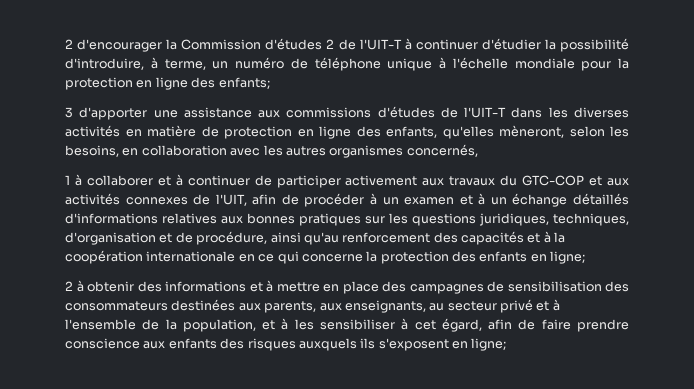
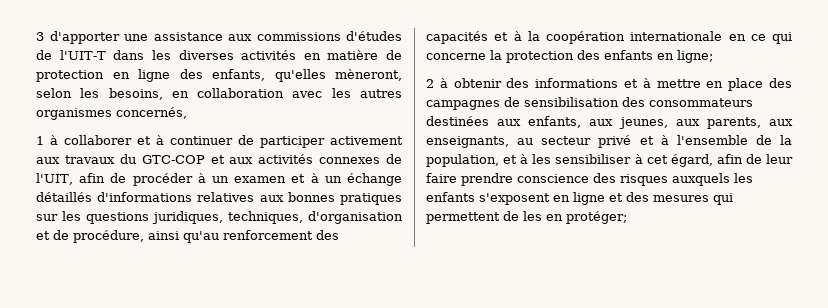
[65,38,629,52] [65,57,629,71] [65,77,270,90] 2 d'encourager la Commission d'études 2 de l'UIT-T à continuer d'étudier la possibilité d'introduire, à terme, un numéro de téléphone unique à l'échelle mondiale pour la protection en ligne des enfants; // -> (36, 36) none
(261, 307) none -> [528,116,700,129] enfants, aux jeunes, aux
(536, 324) none -> [766,154,793,164] leur
[143,338,217,349] aux enfants -> (589, 178) none
[360,338,507,351] ils s'exposent en ligne; -> [734,173,753,183] [426,192,733,205] [426,211,627,224] les enfants s'exposent en ligne et des mesures qui permettent de les en protéger;

